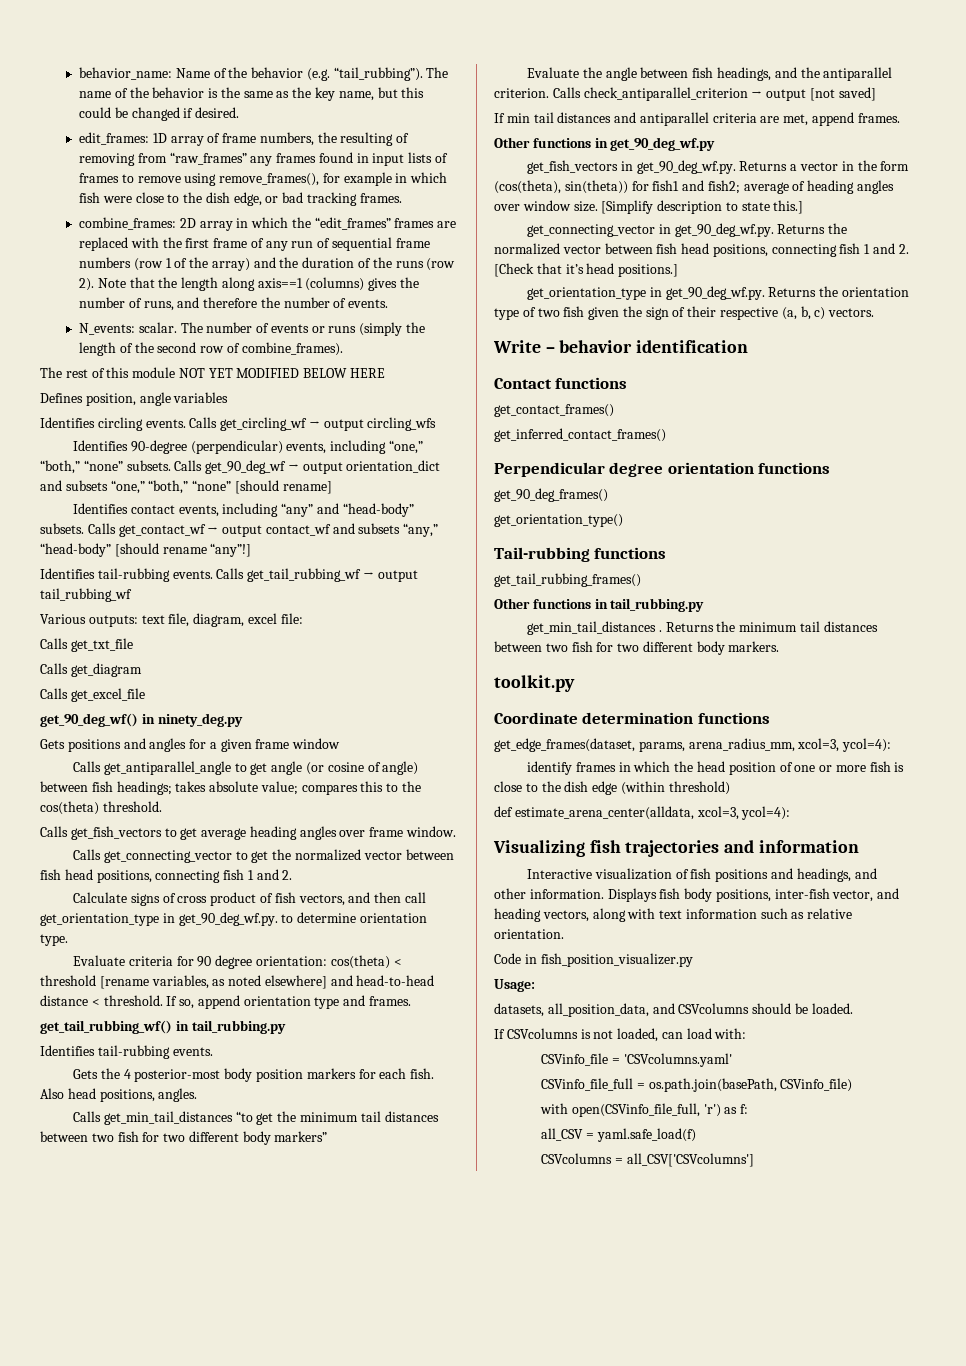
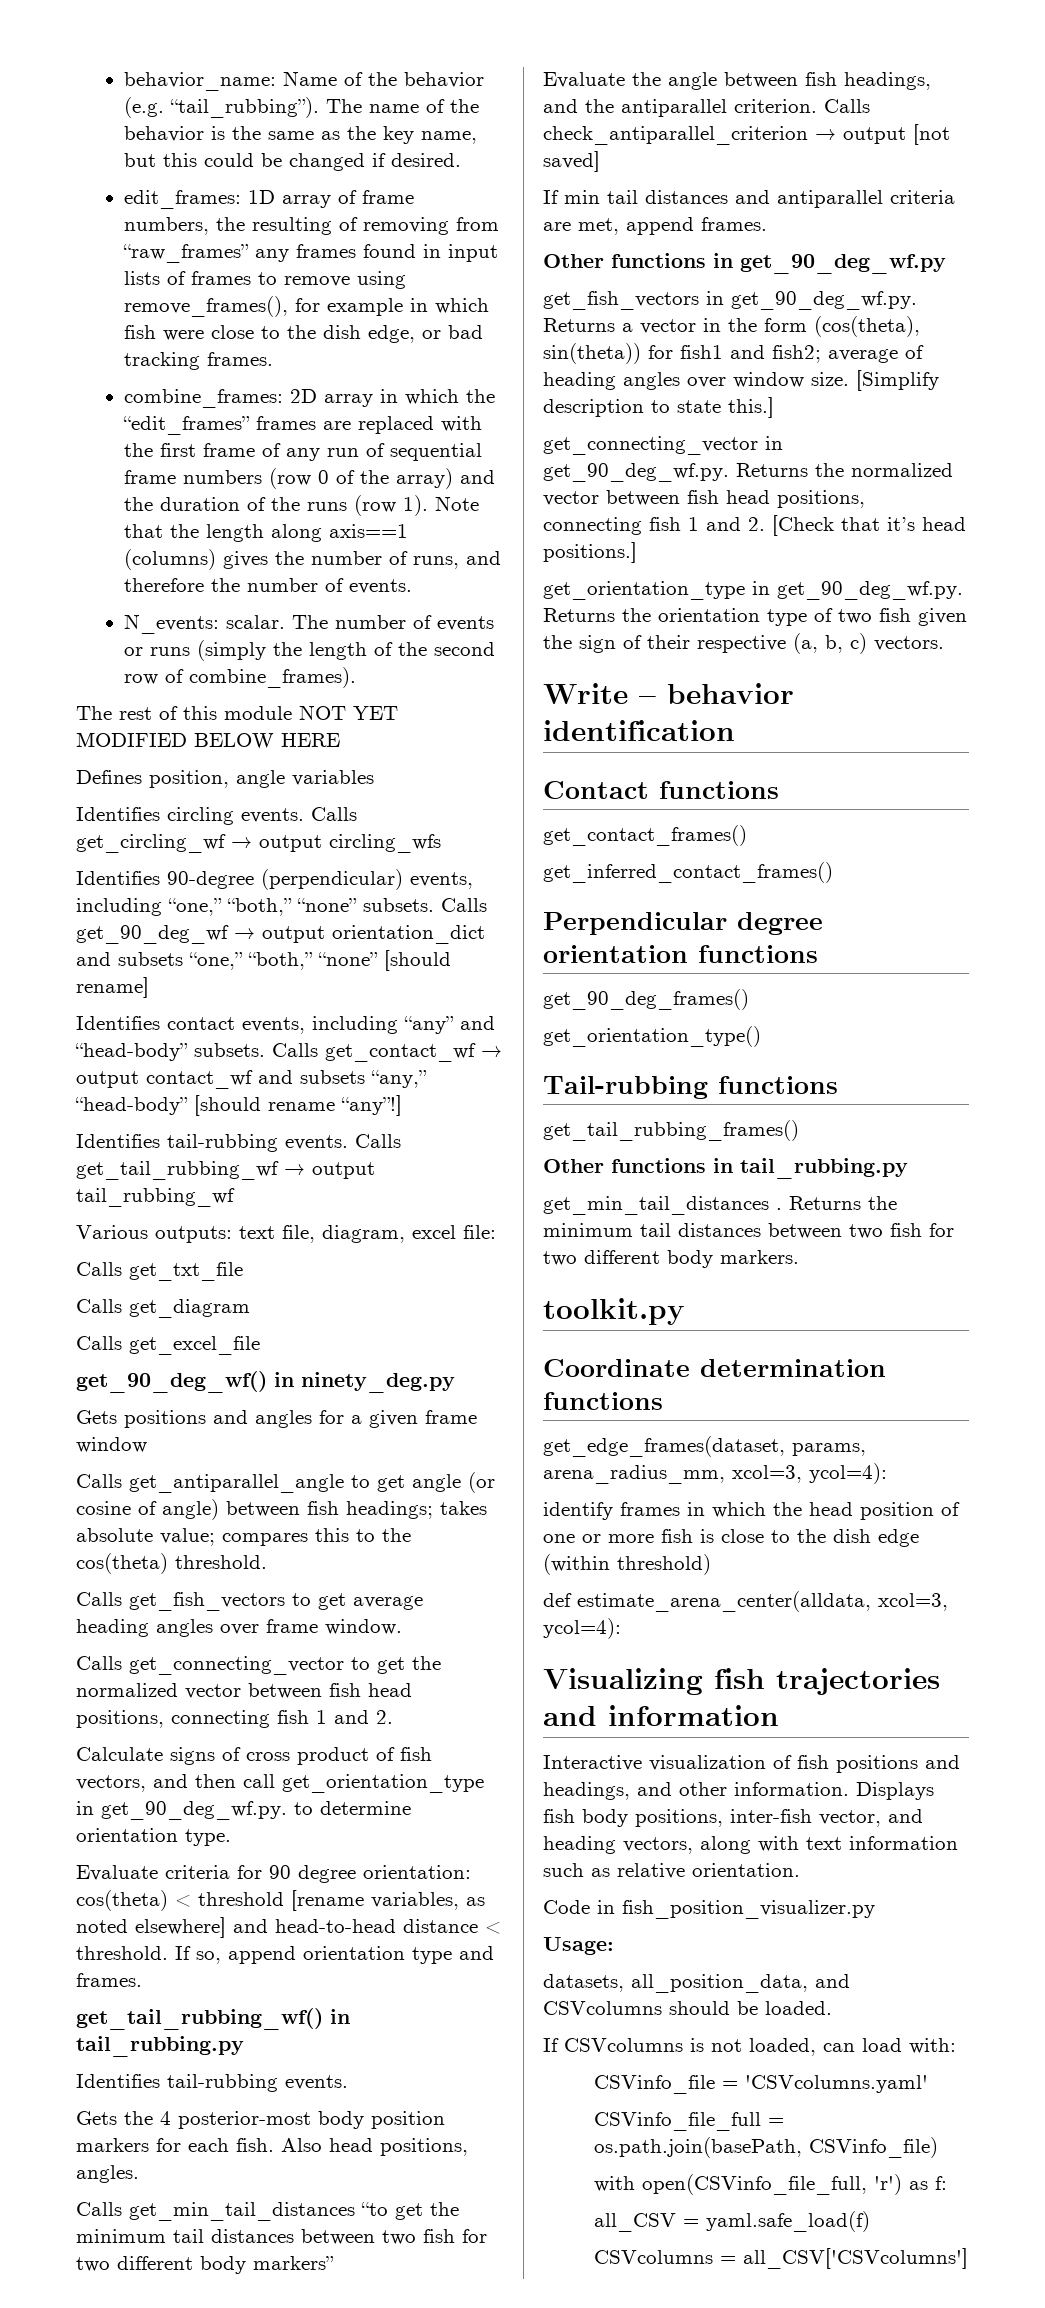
[165,258,172,268] 1 -> [318,470,330,484] 0
[78,278,94,291] 2). -> [403,495,429,516] 1).

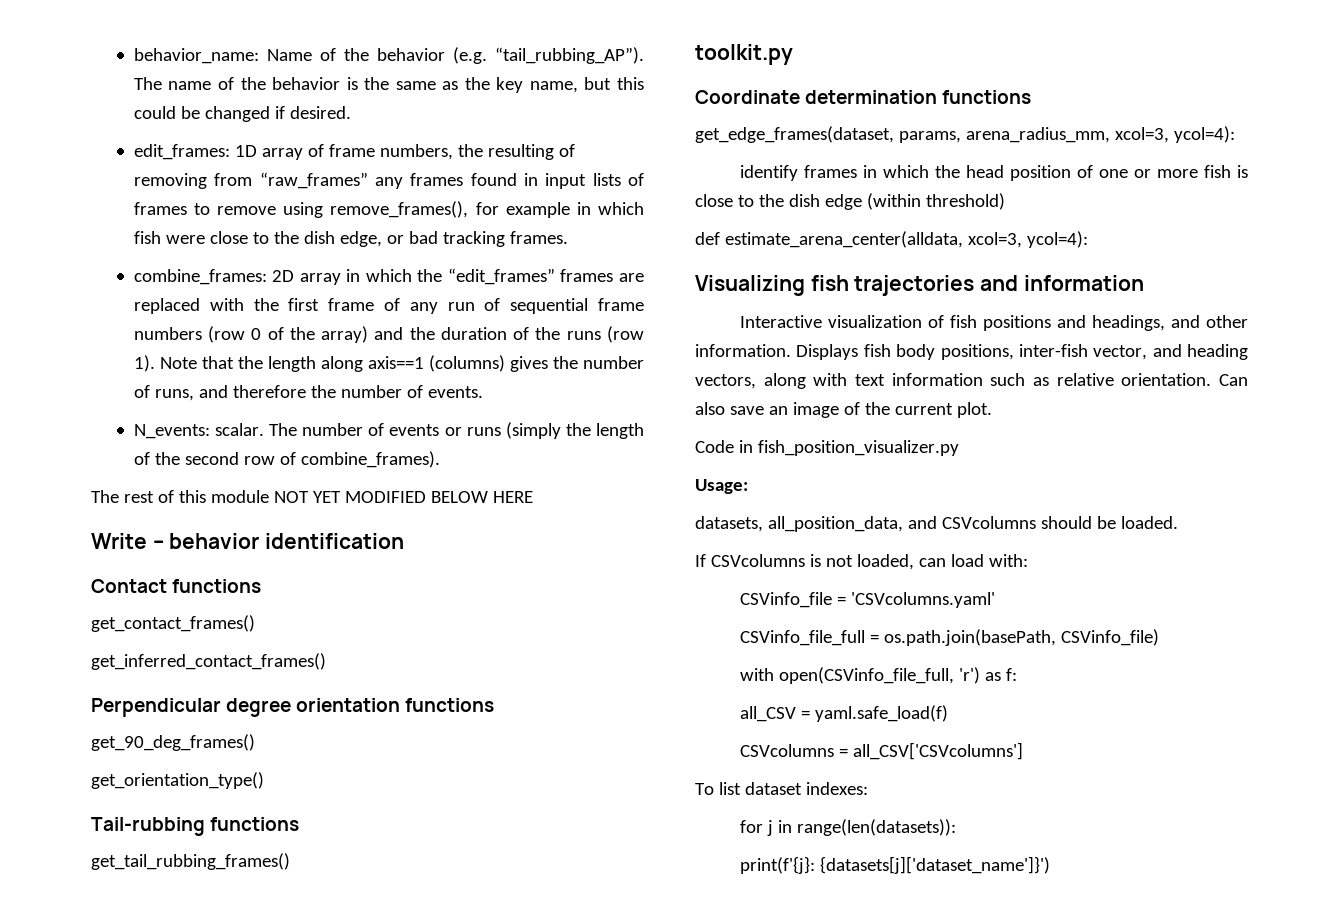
[170,97,320,118] “tail_rubbing”). -> [494,47,644,64] “tail_rubbing_AP”).
[76,770,374,788] [76,807,357,825] [76,834,441,853] [76,869,473,890] [76,898,487,916] [76,925,485,944] [76,950,451,971] [76,977,149,998] [76,1016,495,1034] [75,1043,502,1062] [76,1070,427,1089] [75,1095,402,1116] [76,1134,401,1152] [76,1161,375,1180] [76,1188,235,1207] [76,1225,496,1243] [76,1262,243,1281] [76,1299,250,1318] [76,1336,260,1355] [76,1371,455,1393] [76,1410,477,1428] [76,1437,147,1453] [76,1472,495,1493] [76,1499,487,1520] [76,1528,411,1546] [76,1553,267,1574] [76,1592,423,1611] [76,1619,402,1637] [76,1656,441,1675] [76,1683,412,1699] [76,1710,393,1728] [76,1747,432,1765] [76,1774,484,1793] [76,1801,411,1820] [76,1828,231,1846] [76,1865,471,1883] [76,1890,485,1911] [76,1917,501,1938] [76,1946,494,1964] [76,1973,142,1987] [76,2008,350,2030] [76,2036,244,2057] [76,2074,348,2092] [76,2111,445,2129] [76,2138,468,2156] [76,2165,139,2183] [76,2202,459,2221] [76,2229,487,2245] [76,2256,334,2274] [543,72,931,90] [543,99,870,117] [543,124,950,145] [543,151,600,172] [543,190,955,208] [543,217,767,235] [543,253,946,274] [543,291,917,310] [543,316,920,337] [543,343,924,364] [543,370,939,391] [543,397,774,418] [543,436,783,455] [543,463,953,482] [543,490,865,508] [543,515,966,536] [543,542,637,563] [543,581,963,600] [543,608,967,626] [543,633,944,654] // Defines position, angle variables // Identifies circling events. Calls get_circling_wf → output circling_wfs // Identifies 90-degree (perpendicular) events, including “one,” “both,” “none” subsets. Calls get_90_deg_wf → output orientation_dict and subsets “one,” “both,” “none” [should rename] // Identifies contact events, including “any” and “head-body” subsets. Calls get_contact_wf → output contact_wf and subsets “any,” “head-body” [should rename “any”!] // Identifies tail-rubbing events. Calls get_tail_rubbing_wf → output tail_rubbing_wf // Various outputs: text file, diagram, excel file: // Calls get_txt_file // Calls get_diagram // Calls get_excel_file // get_90_deg_wf() in ninety_deg.py // Gets positions and angles for a given frame window // Calls get_antiparallel_angle to get angle (or cosine of angle) between fish headings; takes absolute value; compares this to the cos(theta) threshold. // Calls get_fish_vectors to get average heading angles over frame window. // Calls get_connecting_vector to get the normalized vector between fish head positions, connecting fish 1 and 2. // Calculate signs of cross product of fish vectors, and then call get_orientation_type in get_90_deg_wf.py. to determine orientation type. // Evaluate criteria for 90 degree orientation: cos(theta) < threshold [rename variables, as noted elsewhere] and head-to-head distance < threshold. If so, append orientation type and frames. // get_tail_rubbing_wf() in tail_rubbing.py // Identifies tail-rubbing events. // Gets the 4 posterior-most body position markers for each fish. Also head positions, angles. // Calls get_min_tail_distances “to get the minimum tail distances between two fish for two different body markers” // Evaluate the angle between fish headings, and the antiparallel criterion. Calls check_antiparallel_criterion → output [not saved] // If min tail distances and antiparallel criteria are met, append frames. // Other functions in get_90_deg_wf.py // get_fish_vectors in get_90_deg_wf.py. Returns a vector in the form (cos(theta), sin(theta)) for fish1 and fish2; average of heading angles over window size. [Simplify description to state this.] // get_connecting_vector in get_90_deg_wf.py. Returns the normalized vector between fish head positions, connecting fish 1 and 2. [Check that it’s head positions.] // get_orientation_type in get_90_deg_wf.py. Returns the orientation type of two fish given the sign of their respective (a, b, c) vectors. -> (533, 497) none
[543,1158,908,1179] [543,1196,897,1215] [543,1223,954,1239] [543,1250,799,1268] // Other functions in tail_rubbing.py // get_min_tail_distances . Returns the minimum tail distances between two fish for two different body markers. -> (290, 861) none
(800, 1870) none -> [1219,374,1248,386] [695,402,992,418] Can also save an image of the current plot.
(968, 2258) none -> [695,782,868,795] [740,819,957,836] [740,856,1051,874] // To list dataset indexes: // for j in range(len(datasets)): // print(f'{j}: {datasets[j]['dataset_name']}')

